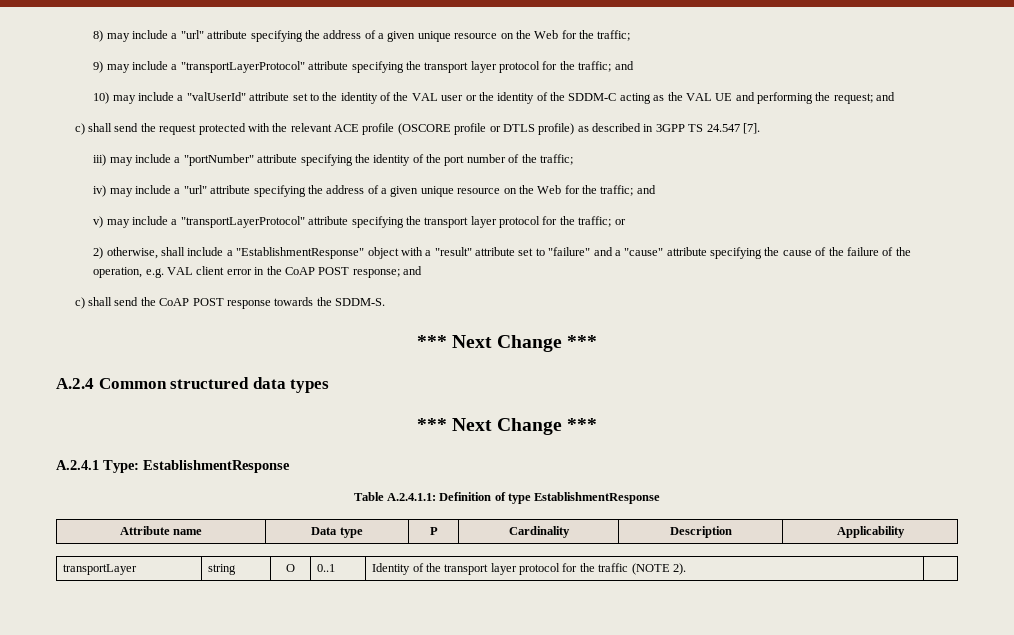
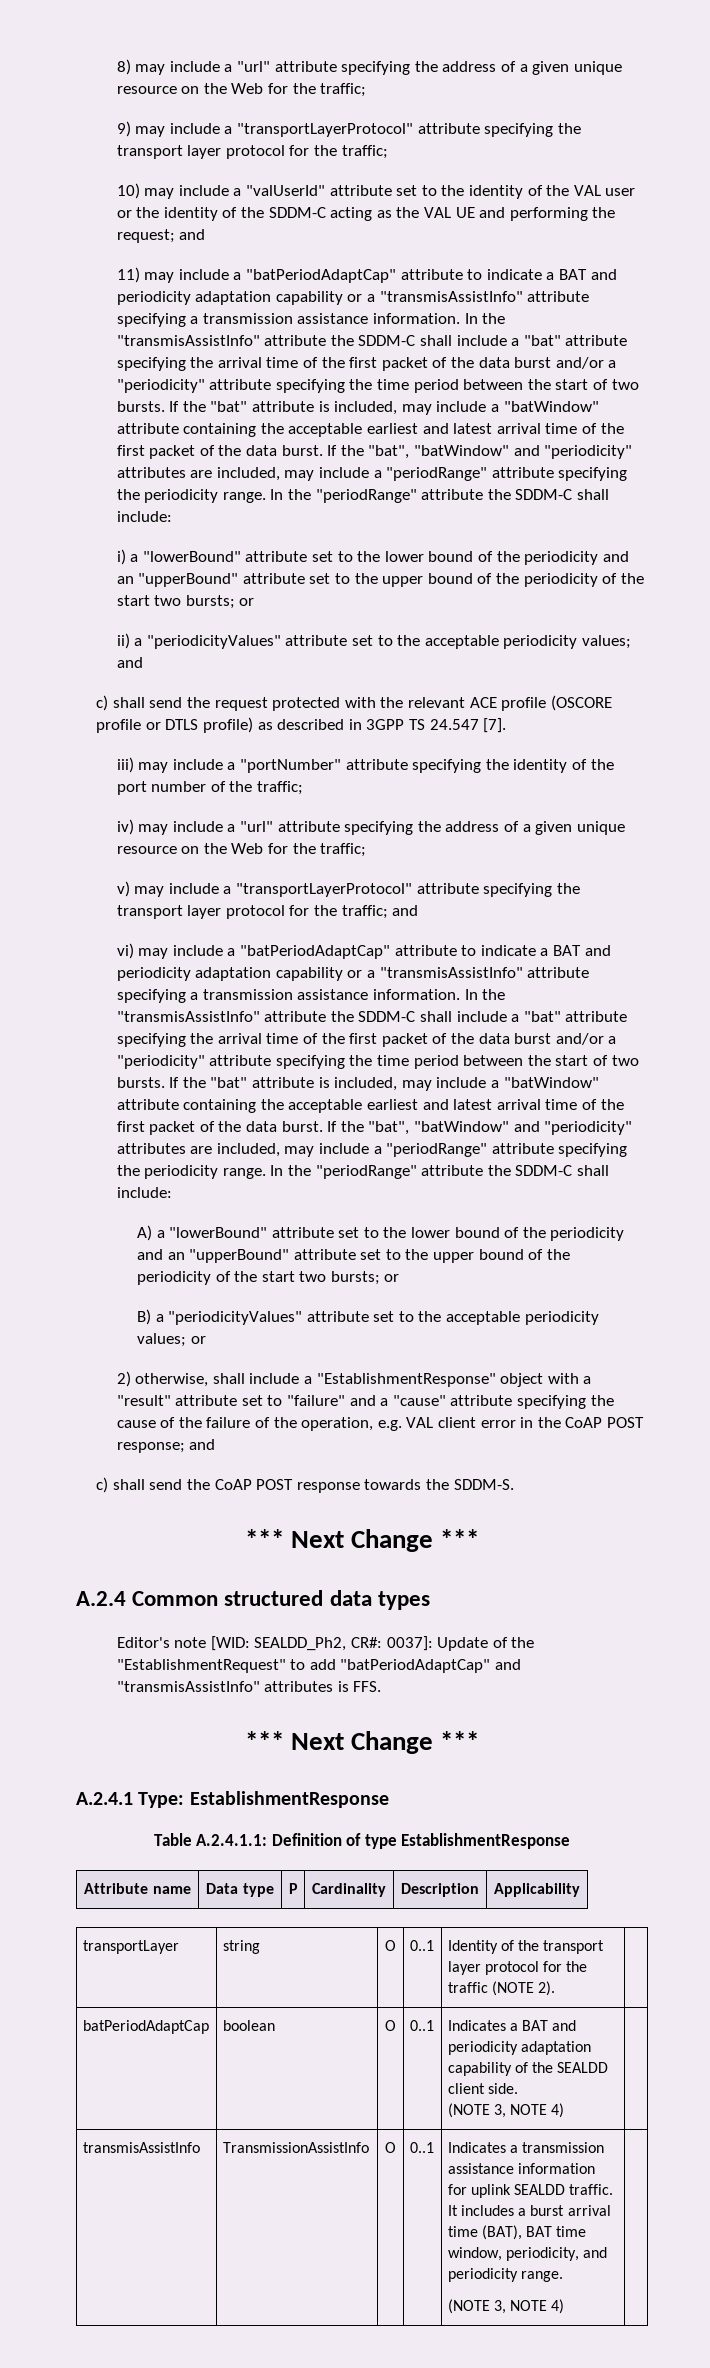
[614,61,634,70] and -> (388, 152) none
(896, 96) none -> [116,267,617,283] [116,291,590,305] [116,313,506,327] [116,335,628,346] [116,357,617,371] [116,379,639,393] [116,401,599,415] [116,423,624,437] [116,445,633,459] [116,467,628,481] [116,489,609,503] [116,511,172,522] [116,549,629,565] [116,573,644,587] [116,595,255,609] [116,633,631,649] [116,657,143,668] // 11) may include a "batPeriodAdaptCap" attribute to indicate a BAT and periodicity adaptation capability or a "transmisAssistInfo" attribute specifying a transmission assistance information. In the "transmisAssistInfo" attribute the SDDM-C shall include a "bat" attribute specifying the arrival time of the first packet of the data burst and/or a "periodicity" attribute specifying the time period between the start of two bursts. If the "bat" attribute is included, may include a "batWindow" attribute containing the acceptable earliest and latest arrival time of the first packet of the data burst. If the "bat", "batWindow" and "periodicity" attributes are included, may include a "periodRange" attribute specifying the periodicity range. In the "periodRange" attribute the SDDM-C shall include: // i) a "lowerBound" attribute set to the lower bound of the periodicity and an "upperBound" attribute set to the upper bound of the periodicity of the start two bursts; or // ii) a "periodicityValues" attribute set to the acceptable periodicity values; and
[636,185,656,194] and -> (367, 850) none
(612, 221) none -> [392,905,419,916] [116,943,611,959] [116,967,590,981] [116,989,506,1003] [116,1011,628,1022] [116,1033,617,1047] [116,1055,639,1069] [116,1077,599,1091] [116,1099,624,1113] [116,1121,633,1135] [116,1143,628,1157] [116,1165,609,1179] [116,1187,172,1198] [136,1225,625,1241] [136,1249,570,1263] [136,1271,400,1285] [136,1309,599,1325] [136,1333,186,1347] and // vi) may include a "batPeriodAdaptCap" attribute to indicate a BAT and periodicity adaptation capability or a "transmisAssistInfo" attribute specifying a transmission assistance information. In the "transmisAssistInfo" attribute the SDDM-C shall include a "bat" attribute specifying the arrival time of the first packet of the data burst and/or a "periodicity" attribute specifying the time period between the start of two bursts. If the "bat" attribute is included, may include a "batWindow" attribute containing the acceptable earliest and latest arrival time of the first packet of the data burst. If the "bat", "batWindow" and "periodicity" attributes are included, may include a "periodRange" attribute specifying the periodicity range. In the "periodRange" attribute the SDDM-C shall include: // A) a "lowerBound" attribute set to the lower bound of the periodicity and an "upperBound" attribute set to the upper bound of the periodicity of the start two bursts; or // B) a "periodicityValues" attribute set to the acceptable periodicity values;
(330, 386) none -> [116,1636,535,1651] [116,1659,521,1673] [116,1681,382,1692] // Editor's note [WID: SEALDD_Ph2, CR#: 0037]: Update of the "EstablishmentRequest" to add "batPeriodAdaptCap" and "transmisAssistInfo" attributes is FFS.
(686, 569) none -> [82,2020,209,2034] [222,2020,275,2031] [385,2020,396,2031] [409,2020,434,2031] [447,2020,577,2031] [447,2041,592,2055] [447,2062,609,2076] [447,2083,519,2094] [447,2103,565,2118] [82,2142,200,2153] [222,2142,369,2153] [385,2142,396,2153] [409,2142,434,2153] [447,2142,605,2153] [447,2163,596,2174] [447,2184,614,2198] [447,2205,611,2216] [447,2225,587,2240] [447,2247,608,2261] [447,2268,564,2282] [447,2299,565,2314] // batPeriodAdaptCap | boolean | O | 0..1 | Indicates a BAT and periodicity adaptation capability of the SEALDD client side. // (NOTE 3, NOTE 4) | // transmisAssistInfo | TransmissionAssistInfo | O | 0..1 | Indicates a transmission assistance information for uplink SEALDD traffic. It includes a burst arrival time (BAT), BAT time window, periodicity, and periodicity range. // (NOTE 3, NOTE 4) |

